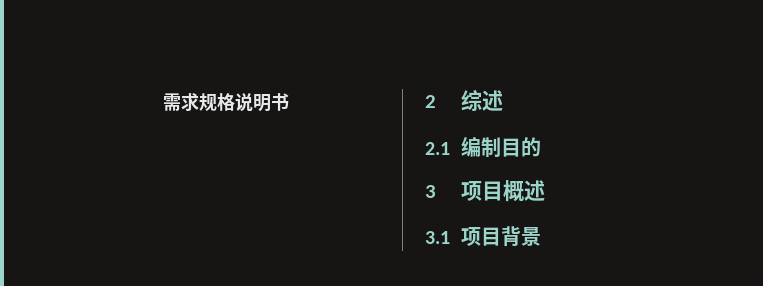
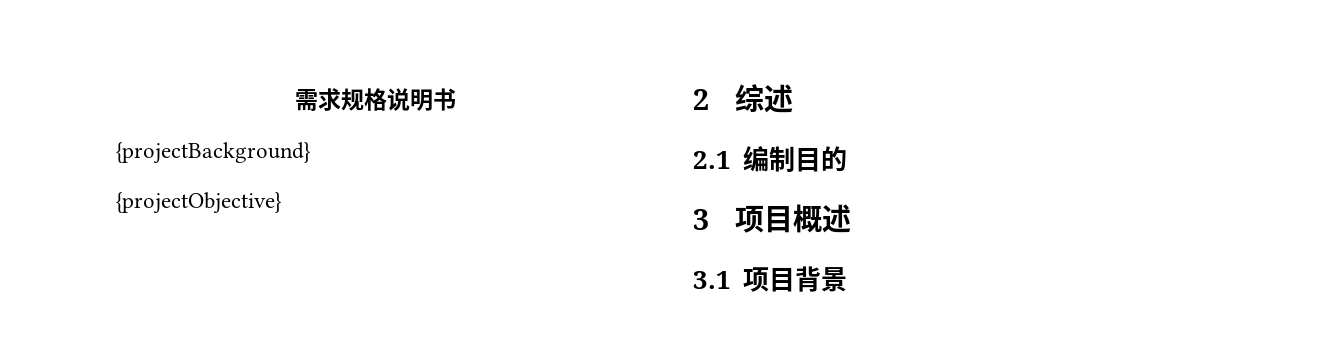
(289, 102) none -> [116,142,311,164] [116,192,282,214] // {projectBackground} // {projectObjective}

